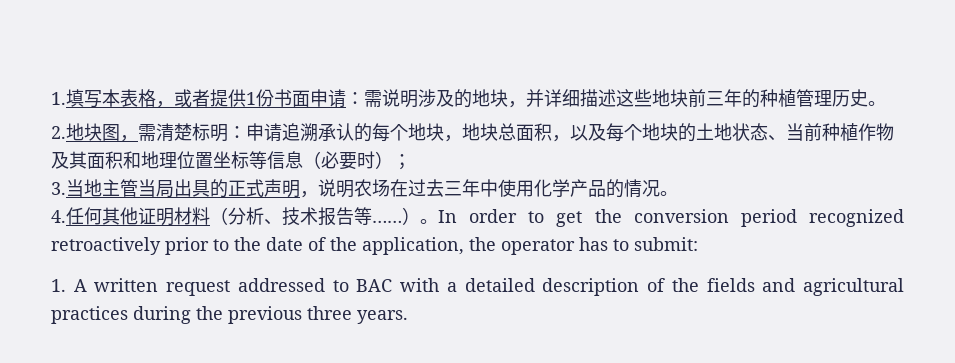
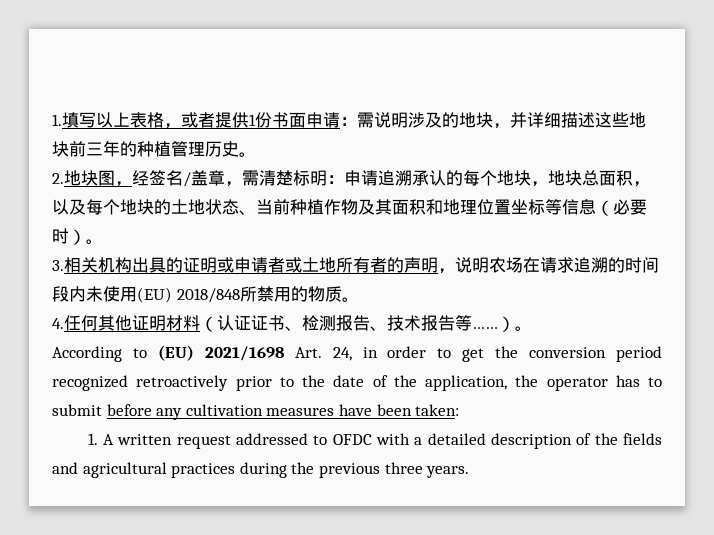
[102,89,120,107] 本 -> [96,112,130,128] 以上
(138, 138) none -> [132,170,242,187] 经签名/盖章，
[393,154,411,170] ； -> [86,239,103,244] 。
[66,179,660,198] 当地主管当局出具的正式声明，说明农场在过去三年中使用化学产品的情况 -> [64,257,659,274] [52,286,342,303] 相关机构出具的证明或申请者或土地所有者的声明，说明农场在请求追溯的时间段内未使用(EU) 2018/848所禁用的物质
[228,207,264,225] 分析 -> [217,315,370,331] 认证证书、检测报告
[438,210,457,223] In -> [52,345,378,362] // According to (EU) 2021/1698 Art. 24, in
[634,237,698,251] submit: -> [52,404,460,420] submit before any cultivation measures have been taken:
[356,279,393,292] BAC -> [332,434,372,445] OFDC

